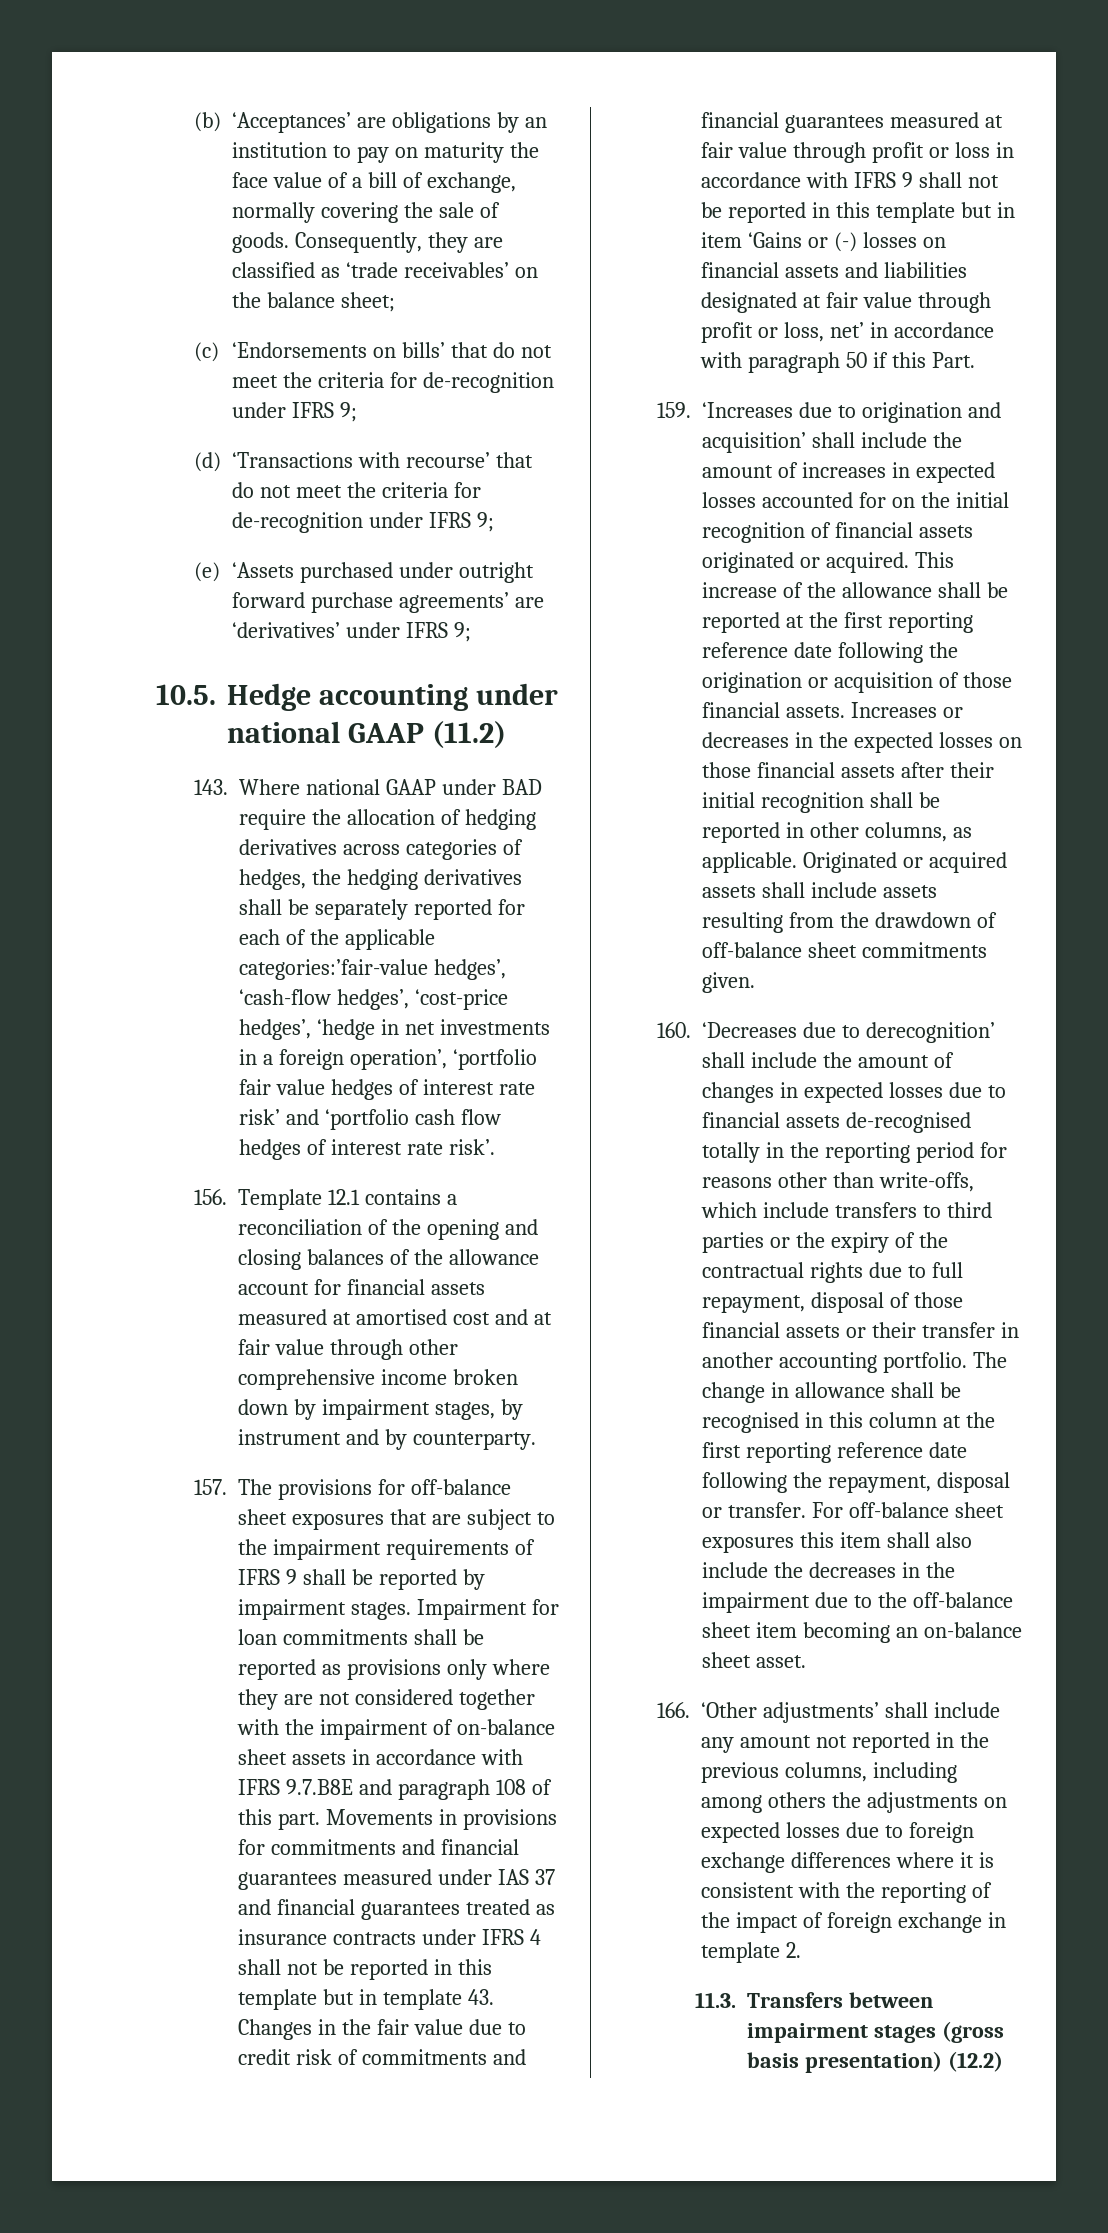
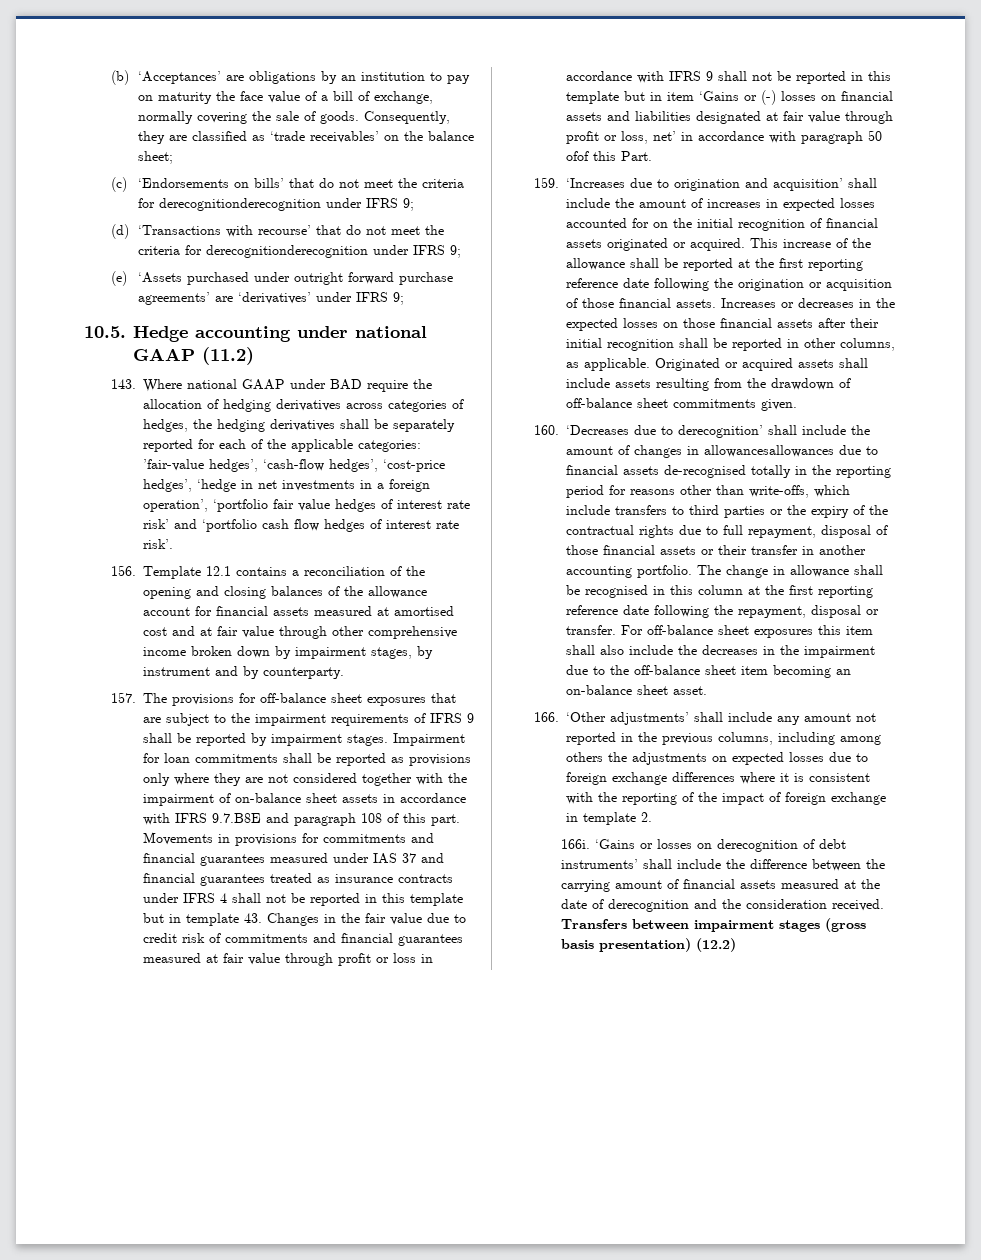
[423,372,555,393] de-recognition -> [158,198,321,211] derecognitionderecognition
[232,512,364,533] de-recognition -> [205,245,368,258] derecognitionderecognition
[239,959,429,980] categories:’fair-value -> [357,440,421,452] [142,459,204,471] categories: ’fair-value
[872,352,888,368] if -> [565,151,589,161] ofof
[804,1082,943,1103] expected losses -> [703,445,834,457] allowancesallowances
[695,1992,737,2008] 11.3. -> [560,839,846,852] [560,859,885,871] [560,879,880,892] [560,899,884,912] 166i. ‘Gains or losses on derecognition of debt instruments’ shall include the difference between the carrying amount of financial assets measured at the date of derecognition and the consideration received.

